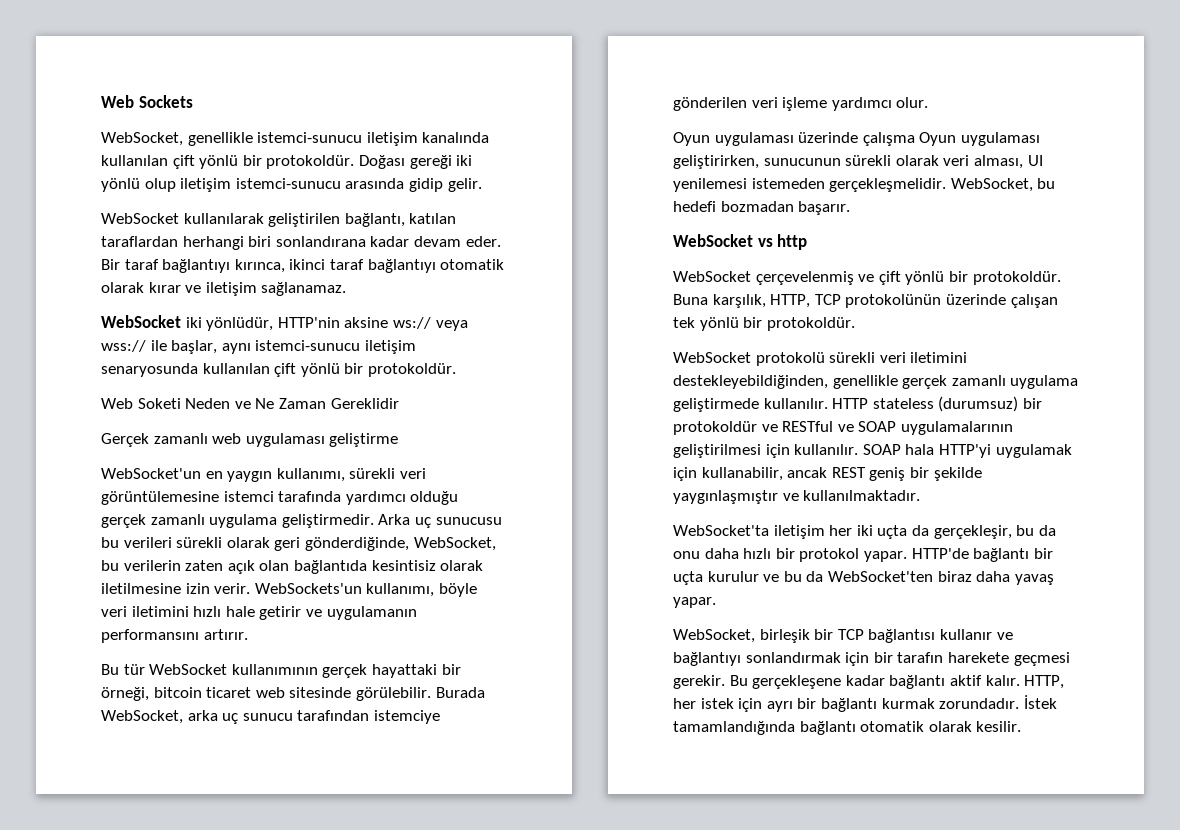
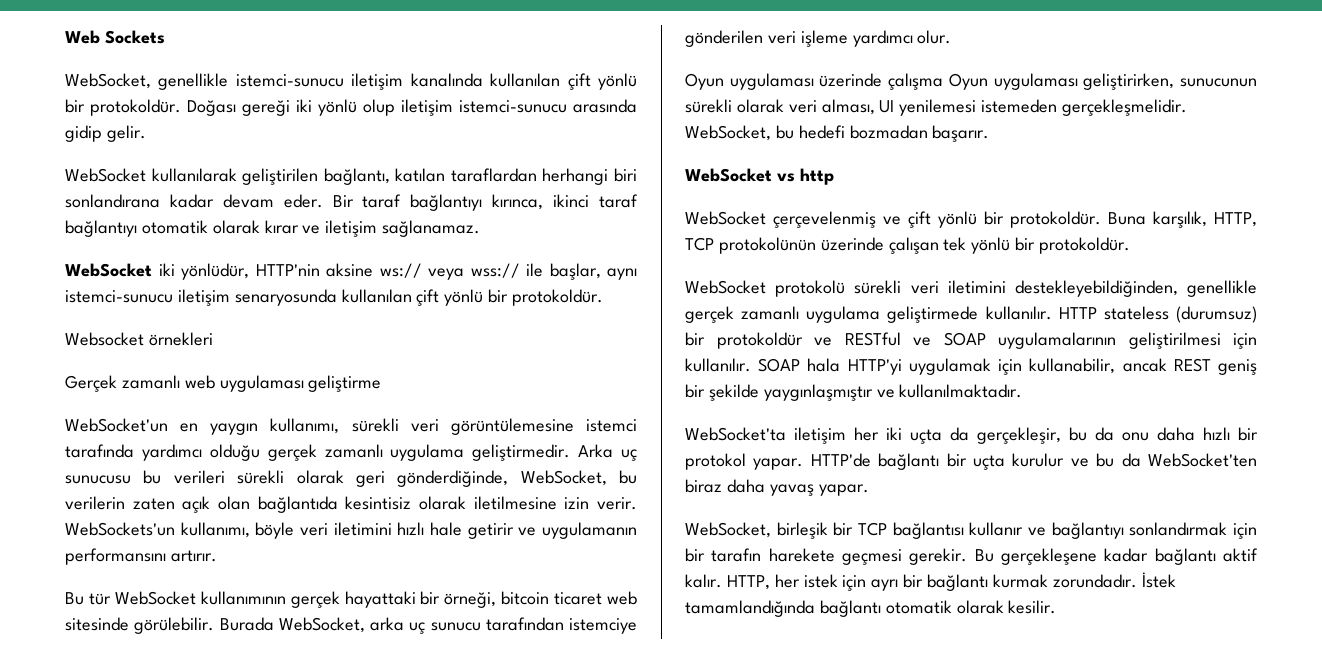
[101,398,399,409] Web Soketi Neden ve Ne Zaman Gereklidir -> [65,332,213,346] Websocket örnekleri

